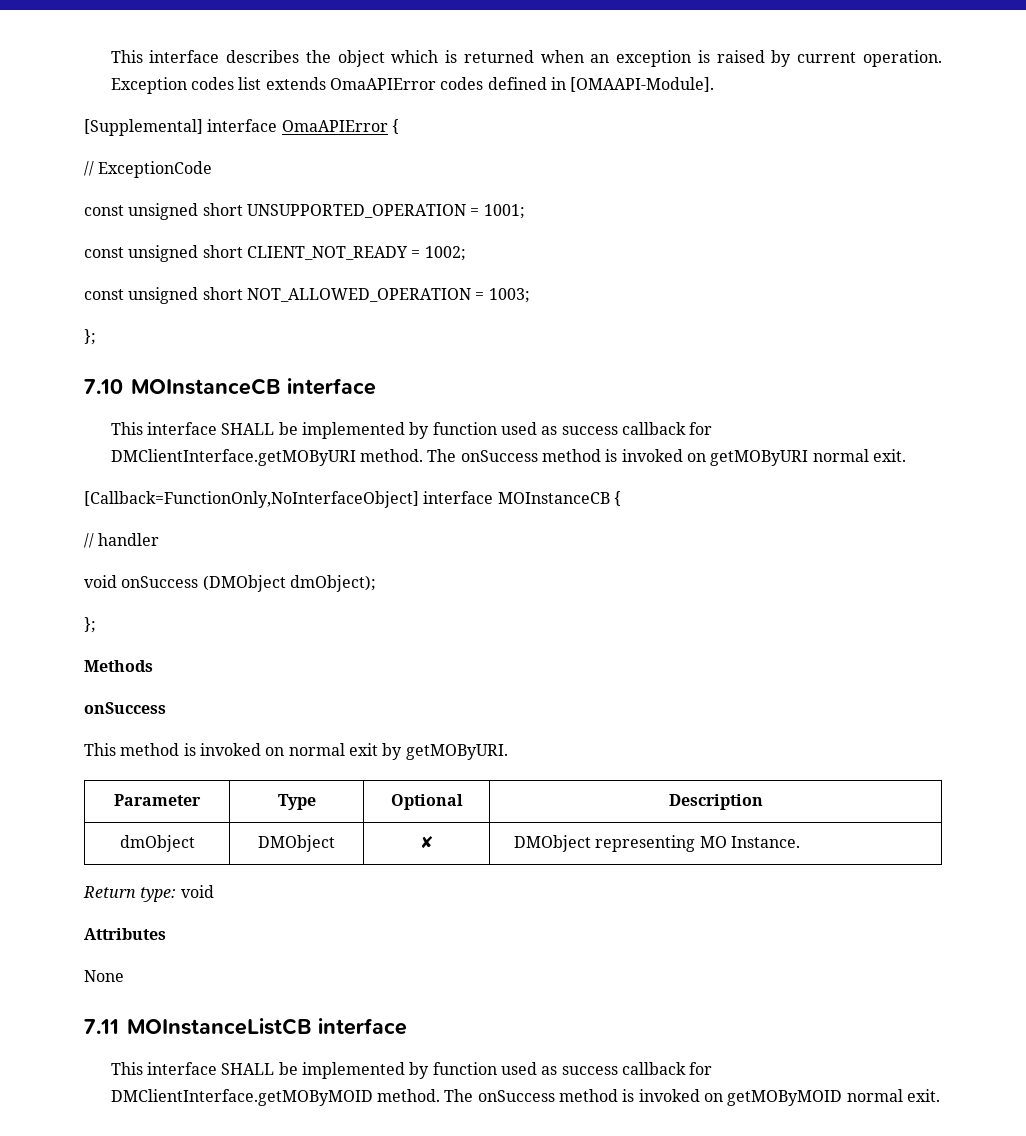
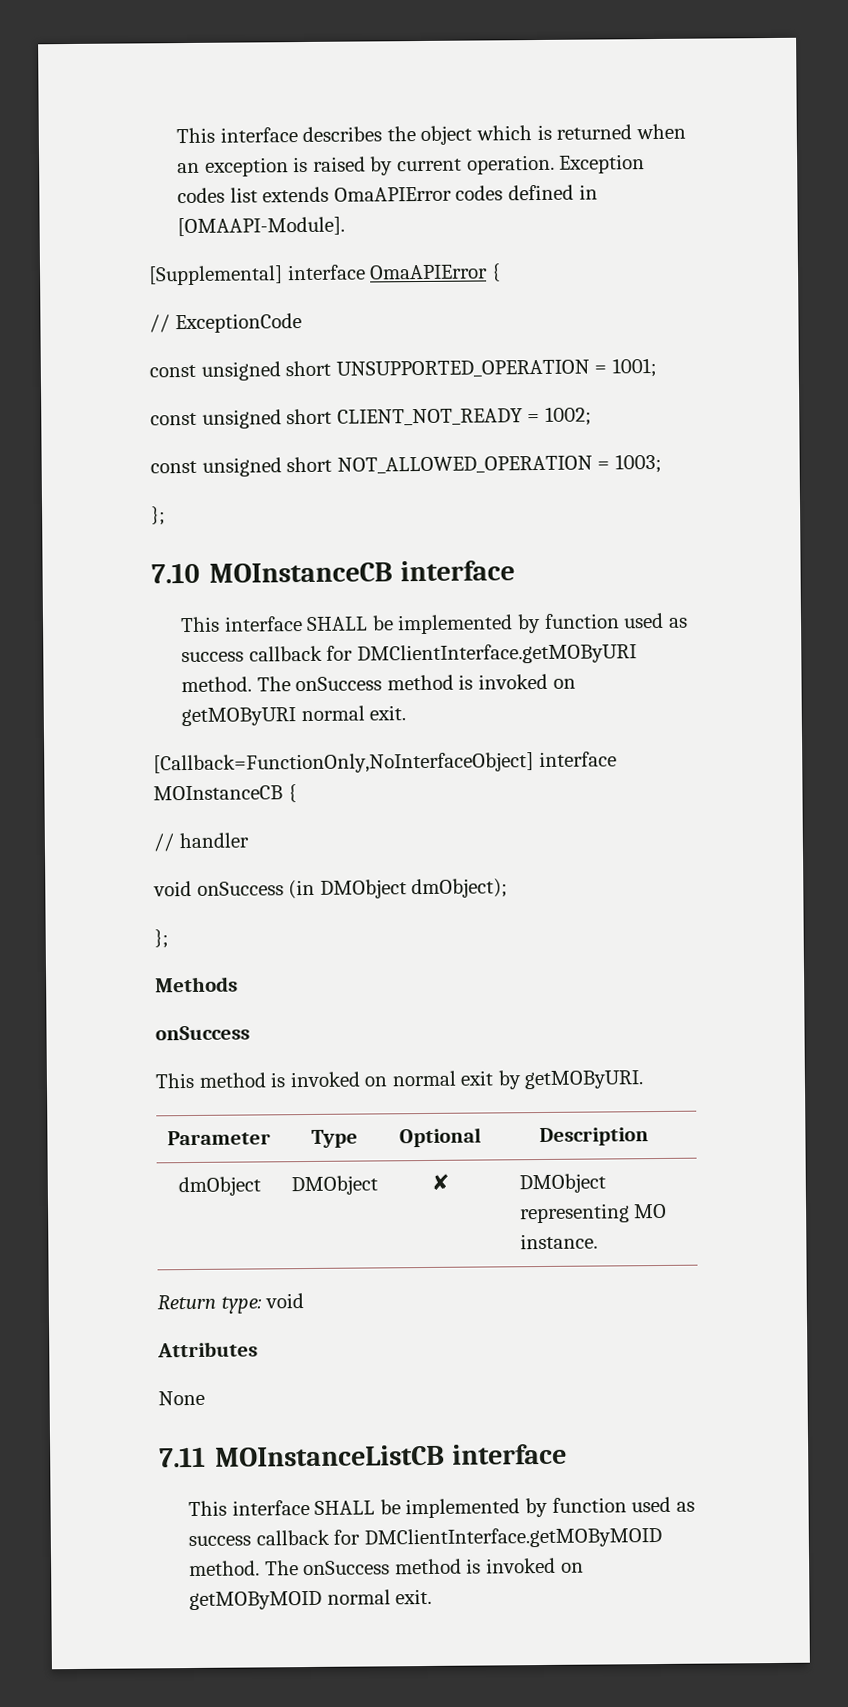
[202,575,286,592] (DMObject -> [288,879,407,900] (in DMObject
[730,836,800,848] Instance. -> [519,1233,598,1250] instance.

